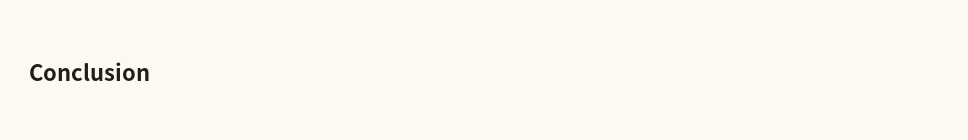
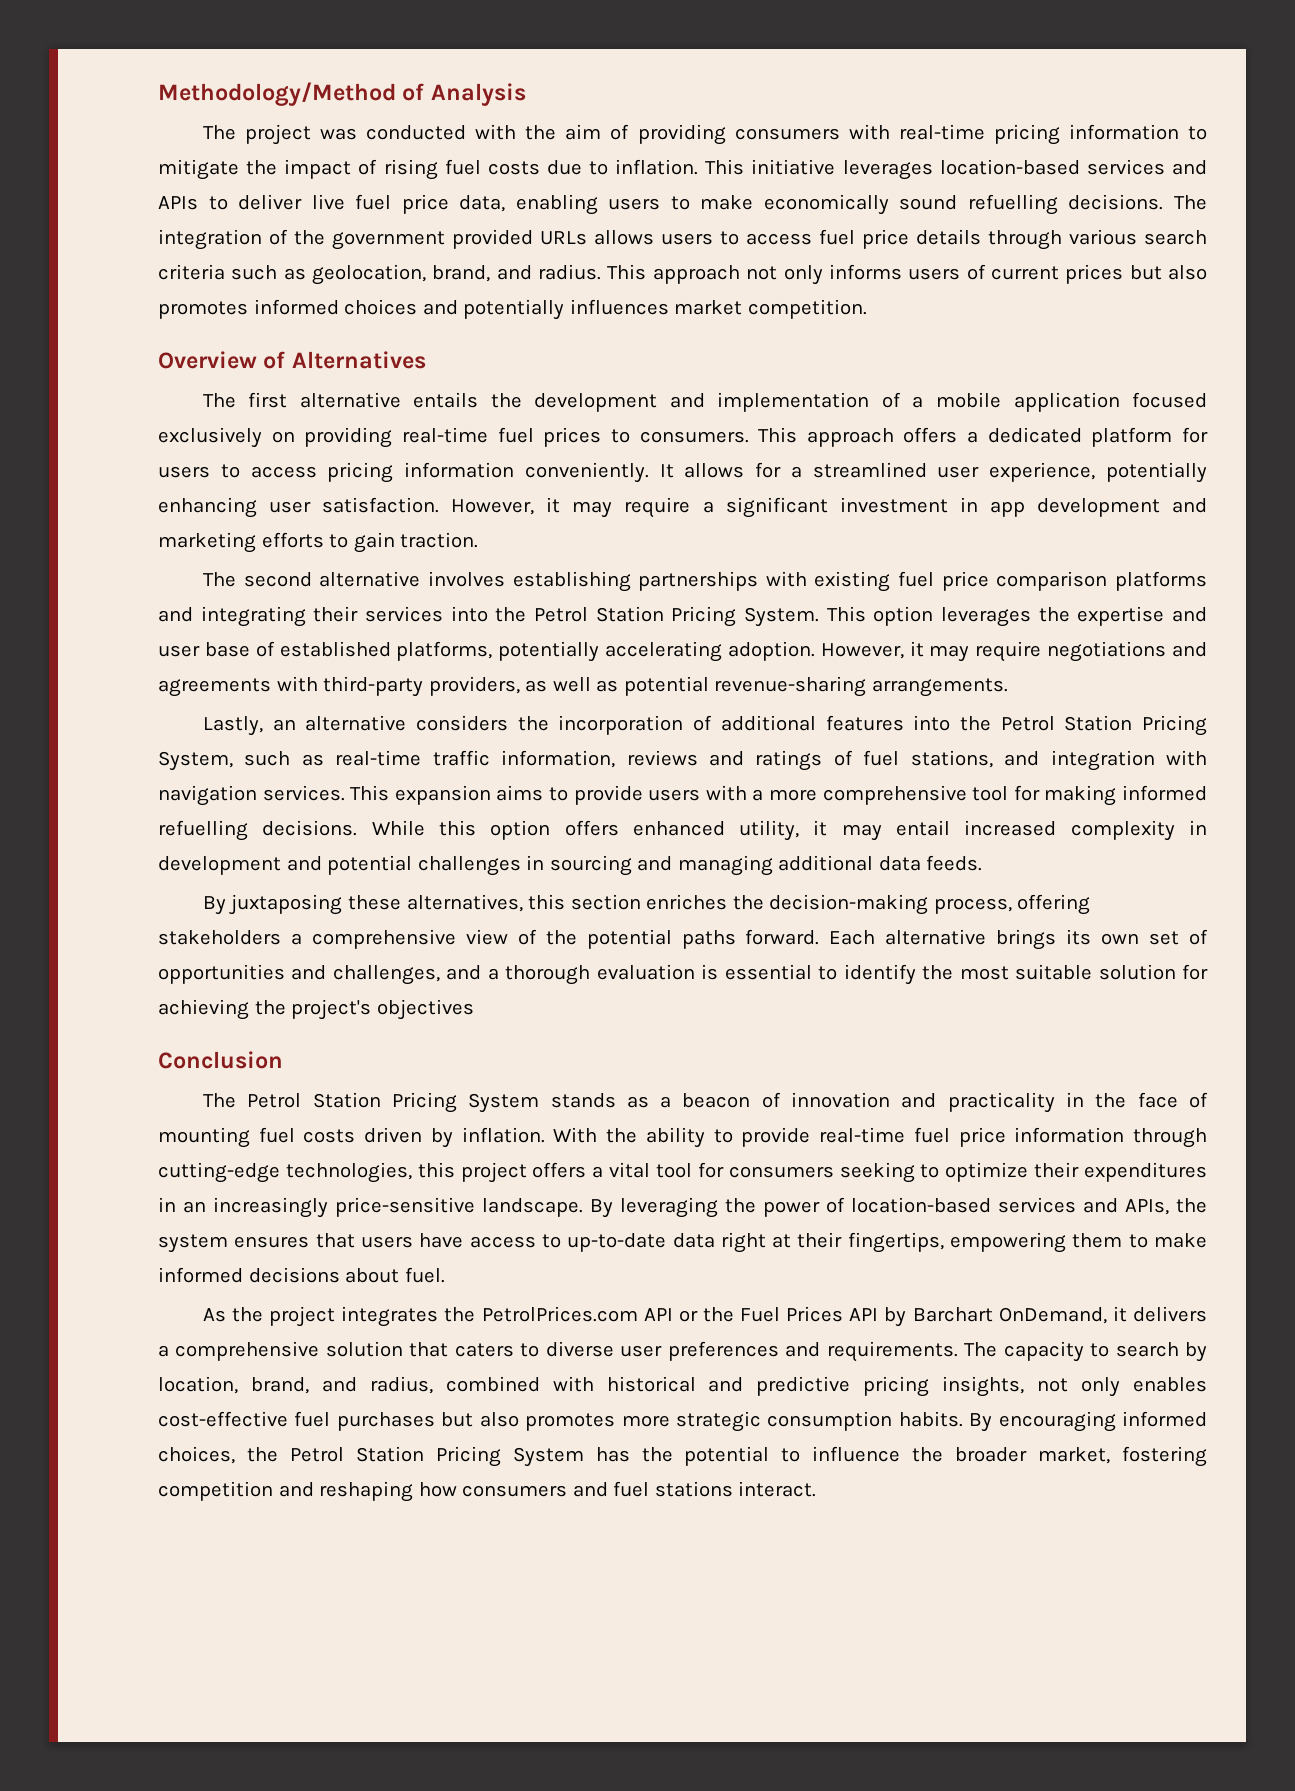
[29,62,150,81] Conclusion -> [158,82,526,106] [202,124,1208,145] [158,159,1207,180] [158,194,1207,215] [158,229,1207,250] [158,264,1208,285] [158,299,867,320] [158,351,426,369] [202,392,1208,412] [158,427,1208,448] [158,462,1208,483] [158,497,1208,518] [158,532,479,553] [202,571,1207,592] [158,606,1207,627] [158,641,1207,662] [158,676,1008,697] [202,715,1207,736] [158,750,1208,771] [158,785,1208,806] [158,820,1207,841] [158,855,983,876] [202,894,1091,915] [158,929,1208,950] [158,964,1209,985] [158,999,474,1020] [158,1051,283,1069] [202,1092,1209,1113] [158,1127,1208,1148] [158,1162,1207,1183] [158,1197,1207,1218] [158,1232,1207,1253] [158,1267,445,1283] [202,1306,1208,1327] [158,1341,1208,1362] [158,1376,1207,1397] [158,1411,1207,1432] [158,1446,1207,1467] [158,1481,817,1502] Methodology/Method of Analysis // The project was conducted with the aim of providing consumers with real-time pricing information to mitigate the impact of rising fuel costs due to inflation. This initiative leverages location-based services and APIs to deliver live fuel price data, enabling users to make economically sound refuelling decisions. The integration of the government provided URLs allows users to access fuel price details through various search criteria such as geolocation, brand, and radius. This approach not only informs users of current prices but also promotes informed choices and potentially influences market competition. // Overview of Alternatives // The first alternative entails the development and implementation of a mobile application focused exclusively on providing real-time fuel prices to consumers. This approach offers a dedicated platform for users to access pricing information conveniently. It allows for a streamlined user experience, potentially enhancing user satisfaction. However, it may require a significant investment in app development and marketing efforts to gain traction. // The second alternative involves establishing partnerships with existing fuel price comparison platforms and integrating their services into the Petrol Station Pricing System. This option leverages the expertise and user base of established platforms, potentially accelerating adoption. However, it may require negotiations and agreements with third-party providers, as well as potential revenue-sharing arrangements. // Lastly, an alternative considers the incorporation of additional features into the Petrol Station Pricing System, such as real-time traffic information, reviews and ratings of fuel stations, and integration with navigation services. This expansion aims to provide users with a more comprehensive tool for making informed refuelling decisions. While this option offers enhanced utility, it may entail increased complexity in development and potential challenges in sourcing and managing additional data feeds. // By juxtaposing these alternatives, this section enriches the decision-making process, offering stakeholders a comprehensive view of the potential paths forward. Each alternative brings its own set of opportunities and challenges, and a thorough evaluation is essential to identify the most suitable solution for achieving the project's objectives // Conclusion // The Petrol Station Pricing System stands as a beacon of innovation and practicality in the face of mounting fuel costs driven by inflation. With the ability to provide real-time fuel price information through cutting-edge technologies, this project offers a vital tool for consumers seeking to optimize their expenditures in an increasingly price-sensitive landscape. By leveraging the power of location-based services and APIs, the system ensures that users have access to up-to-date data right at their fingertips, empowering them to make informed decisions about fuel. // As the project integrates the PetrolPrices.com API or the Fuel Prices API by Barchart OnDemand, it delivers a comprehensive solution that caters to diverse user preferences and requirements. The capacity to search by location, brand, and radius, combined with historical and predictive pricing insights, not only enables cost-effective fuel purchases but also promotes more strategic consumption habits. By encouraging informed choices, the Petrol Station Pricing System has the potential to influence the broader market, fostering competition and reshaping how consumers and fuel stations interact.

